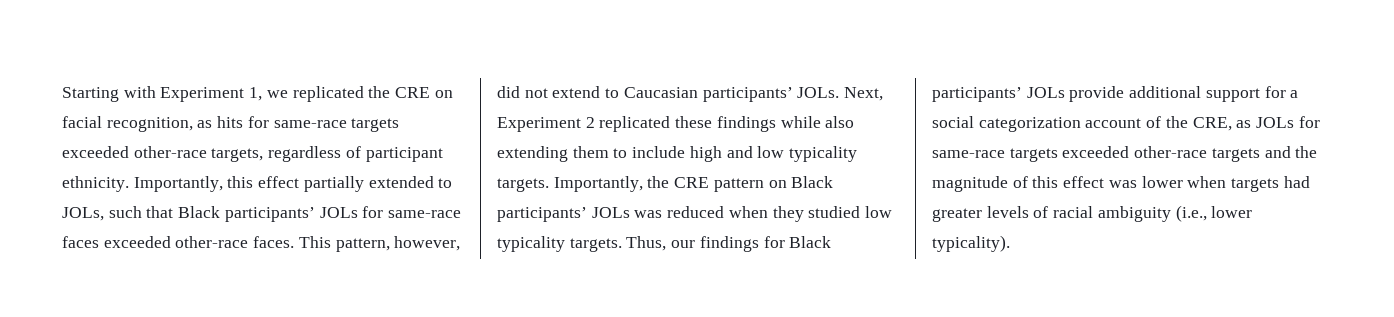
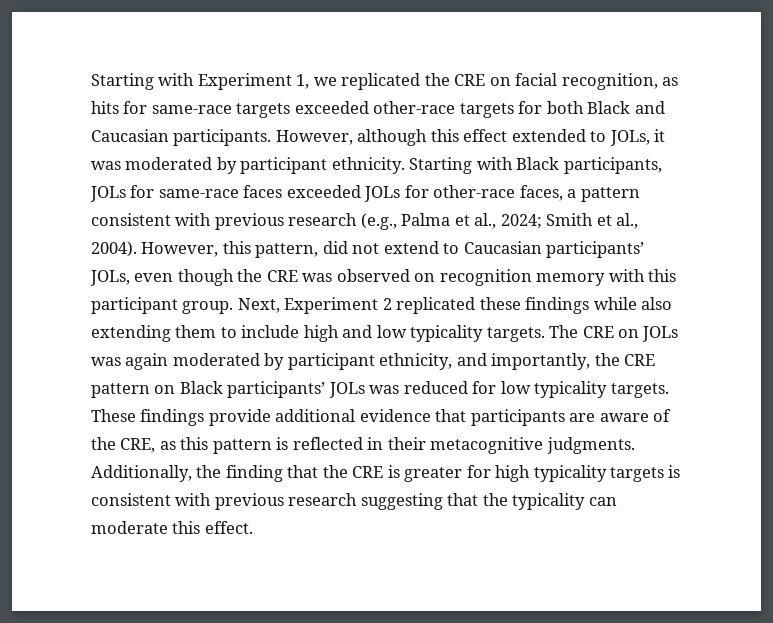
[211,146,443,162] [62,176,364,192] targets, regardless of participant ethnicity. Importantly, this effect partially -> [459,101,665,118] [91,129,508,146] targets for both Black and Caucasian participants. However, although this effect
[108,206,315,222] such that Black participants’ -> [654,129,666,142] [91,157,662,174] it was moderated by participant ethnicity. Starting with Black participants,
[175,236,461,252] other-race faces. This pattern, however, -> [364,185,640,202] [91,213,639,230] [91,241,319,258] JOLs for other-race faces, a pattern consistent with previous research (e.g., Palma et al., 2024; Smith et al., 2004). However, this pattern,
[797,87,840,98] JOLs. -> [90,269,677,286] [91,297,234,314] JOLs, even though the CRE was observed on recognition memory with this participant group.
[553,176,643,192] Importantly, -> [549,325,679,342] [91,353,591,370] The CRE on JOLs was again moderated by participant ethnicity, and importantly,
[728,206,893,222] [497,236,832,252] [932,86,1299,102] [932,116,1320,132] [932,146,1318,162] [932,176,1310,192] [932,205,1253,222] [932,235,1010,252] when they studied low typicality targets. Thus, our findings for Black participants’ JOLs provide additional support for a social categorization account of the CRE, as JOLs for same-race targets exceeded other-race targets and the magnitude of this effect was lower when targets had greater levels of racial ambiguity (i.e., lower typicality). -> [472,381,669,398] [91,409,672,426] [91,437,635,454] [91,465,681,482] [91,493,617,510] [91,521,253,534] for low typicality targets. These findings provide additional evidence that participants are aware of the CRE, as this pattern is reflected in their metacognitive judgments. Additionally, the finding that the CRE is greater for high typicality targets is consistent with previous research suggesting that the typicality can moderate this effect.

